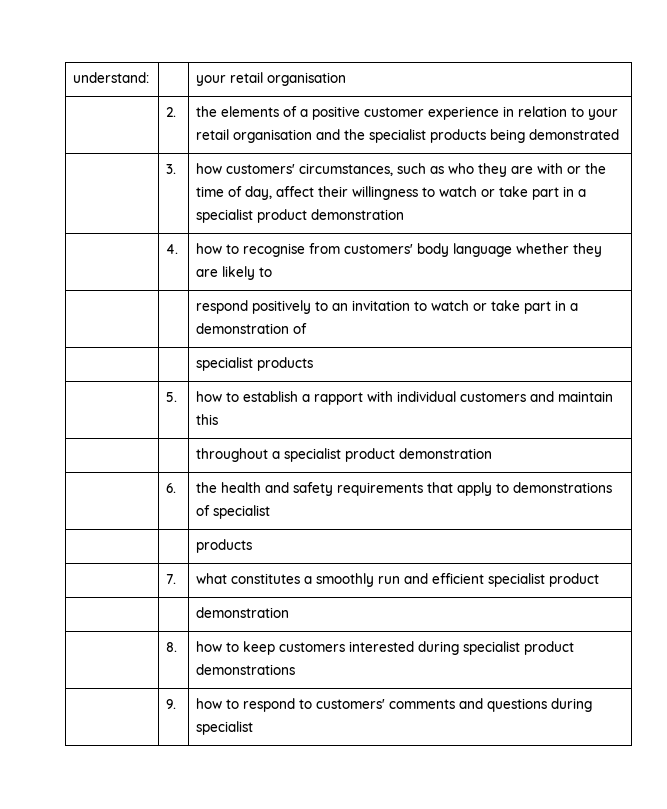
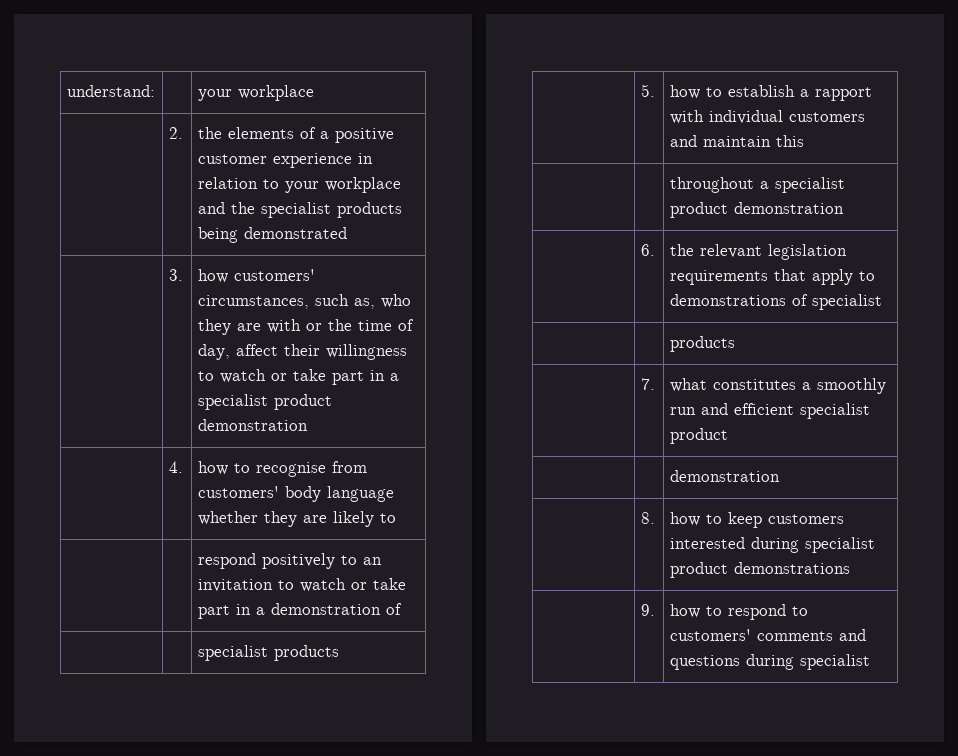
[230,72,347,86] retail organisation -> [237,85,314,101] workplace
[196,129,313,143] retail organisation -> [324,177,401,193] workplace
[430,166,445,174] as -> [353,298,375,309] as,
[221,482,334,496] health and safety -> [699,244,847,260] relevant legislation

